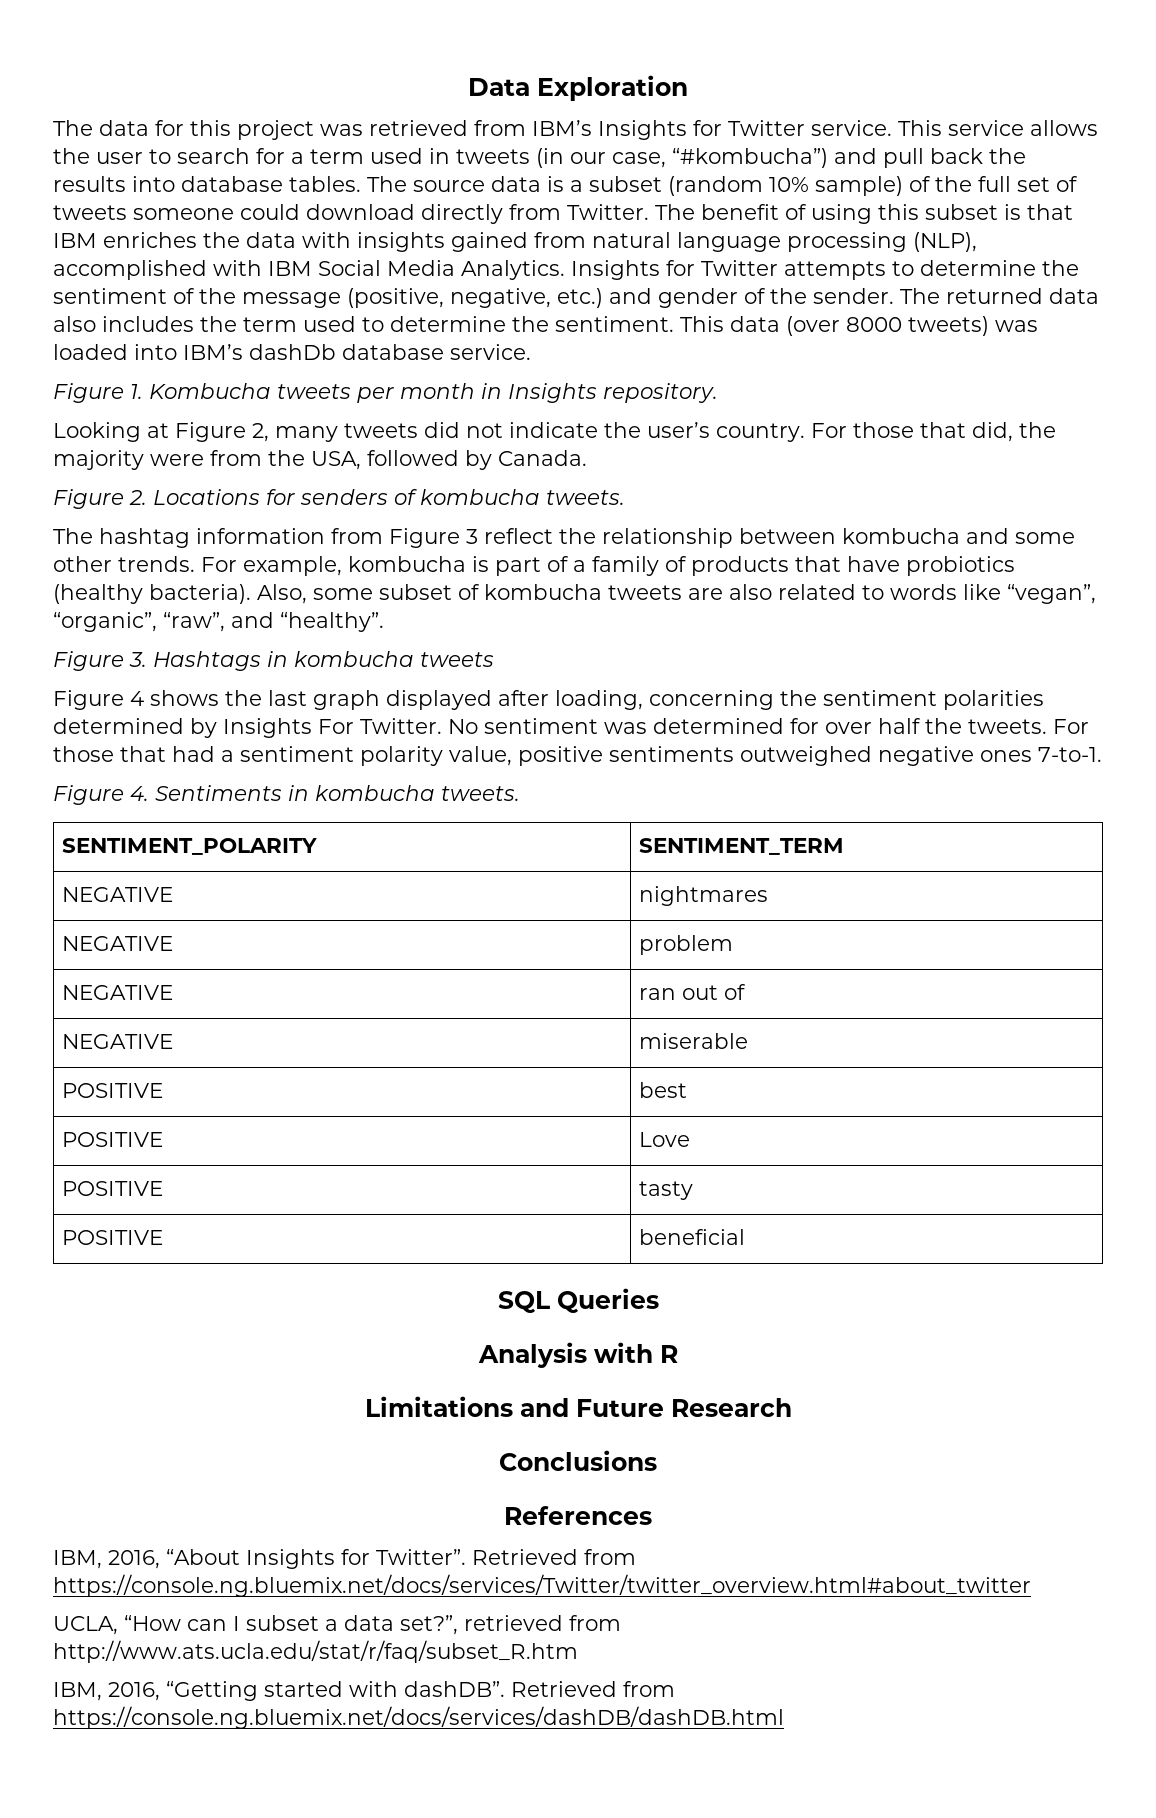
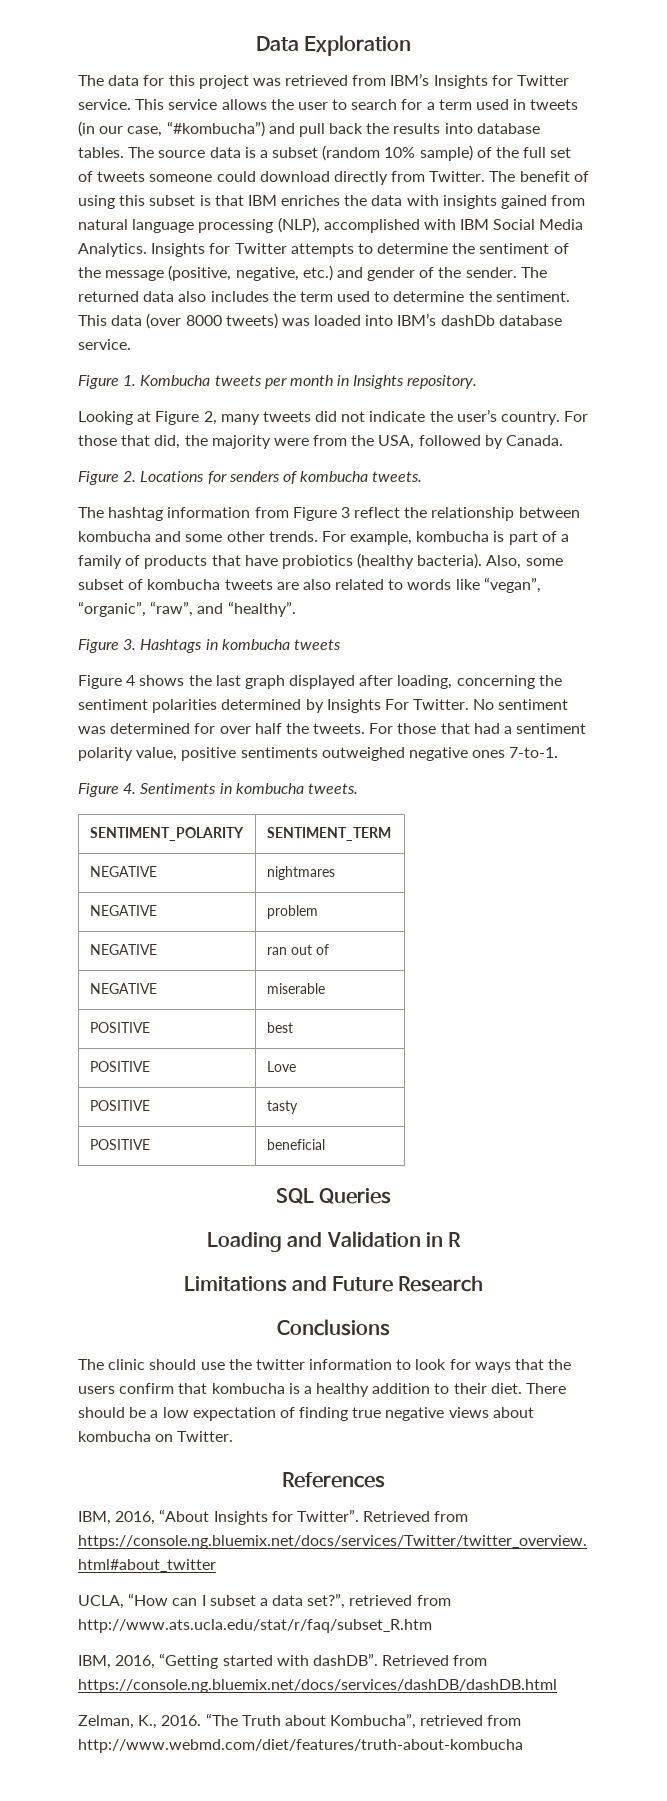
[477,1342,653,1368] Analysis with -> [206,1231,443,1252] Loading and Validation in
(657, 1460) none -> [78,1359,572,1373] [78,1383,567,1397] [78,1407,534,1421] [78,1431,234,1442] // The clinic should use the twitter information to look for ways that the users confirm that kombucha is a healthy addition to their diet. There should be a low expectation of finding true negative views about kombucha on Twitter.
(784, 1717) none -> [78,1713,522,1729] [78,1739,523,1753] // Zelman, K., 2016. “The Truth about Kombucha”, retrieved from http://www.webmd.com/diet/features/truth-about-kombucha

